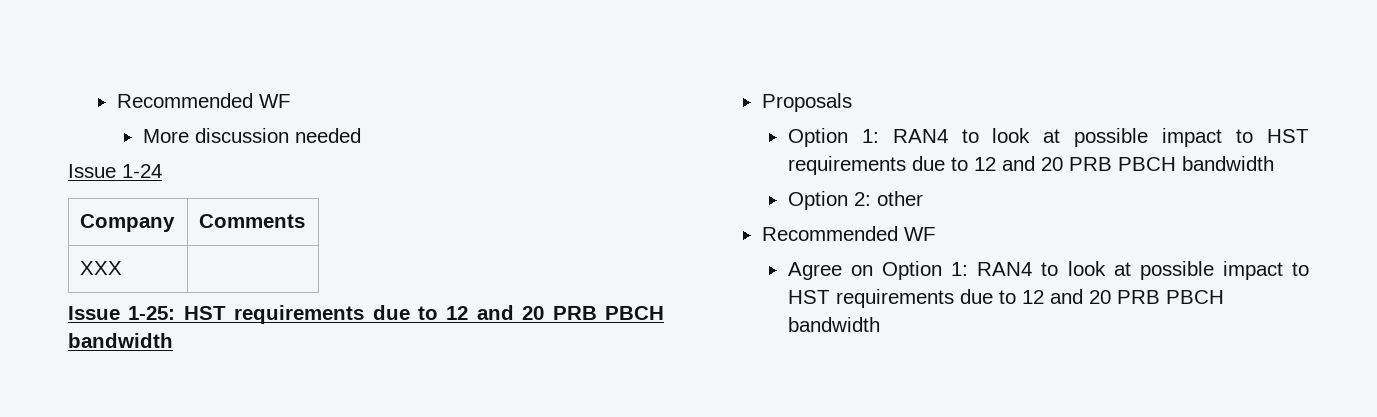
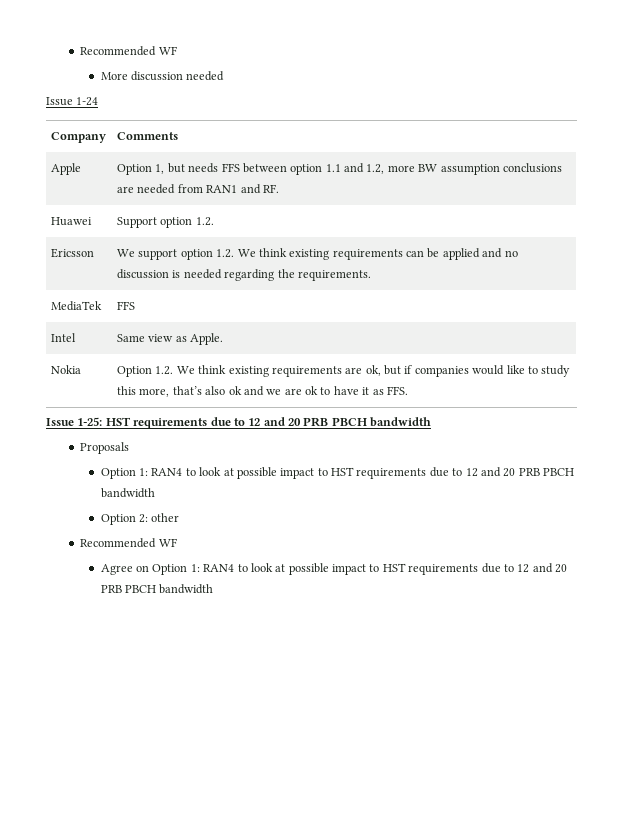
[80,261,123,275] XXX | -> [51,163,82,175] [117,163,562,175] [117,184,279,194] [51,217,93,226] [117,217,214,228] [51,248,95,258] [117,248,518,260] [117,269,371,281] [51,301,103,311] [117,301,136,310] [51,333,77,342] [117,333,224,345] [51,365,82,374] [117,365,571,377] [117,386,408,397] Apple | Option 1, but needs FFS between option 1.1 and 1.2, more BW assumption conclusions are needed from RAN1 and RF. // Huawei | Support option 1.2. // Ericsson | We support option 1.2. We think existing requirements can be applied and no discussion is needed regarding the requirements. // MediaTek | FFS // Intel | Same view as Apple. // Nokia | Option 1.2. We think existing requirements are ok, but if companies would like to study this more, that’s also ok and we are ok to have it as FFS.

